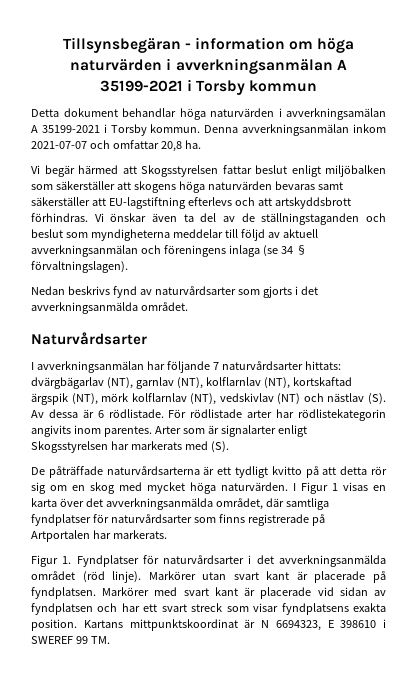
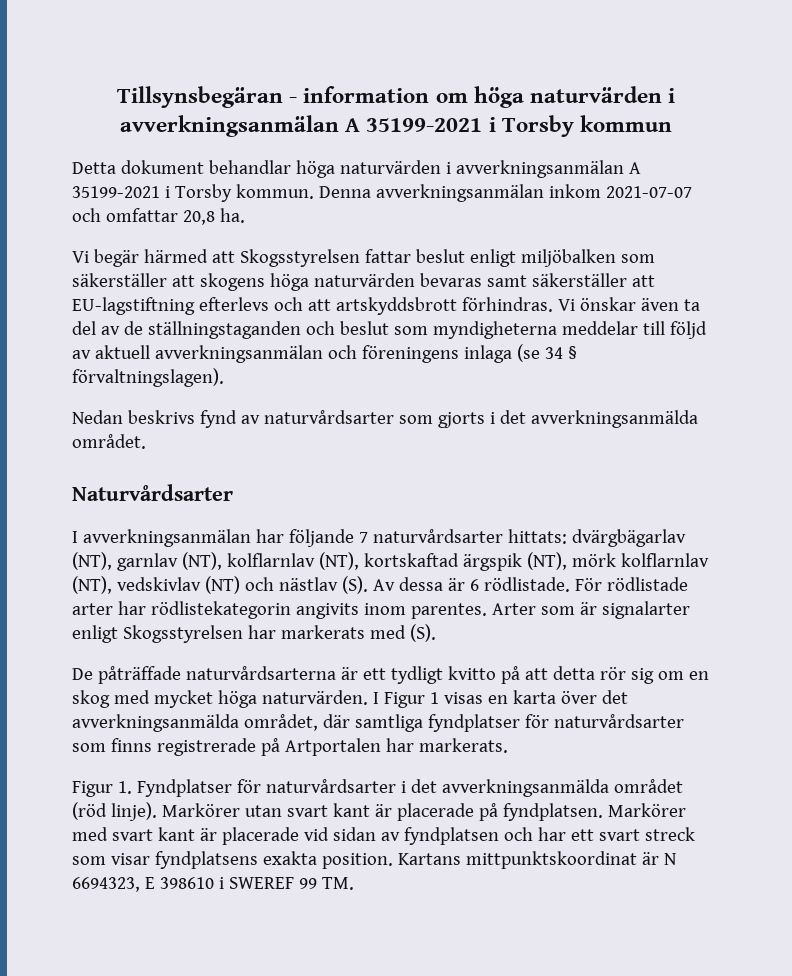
[286,108,386,120] avverkningsamälan -> [455,160,624,178] avverkningsanmälan

